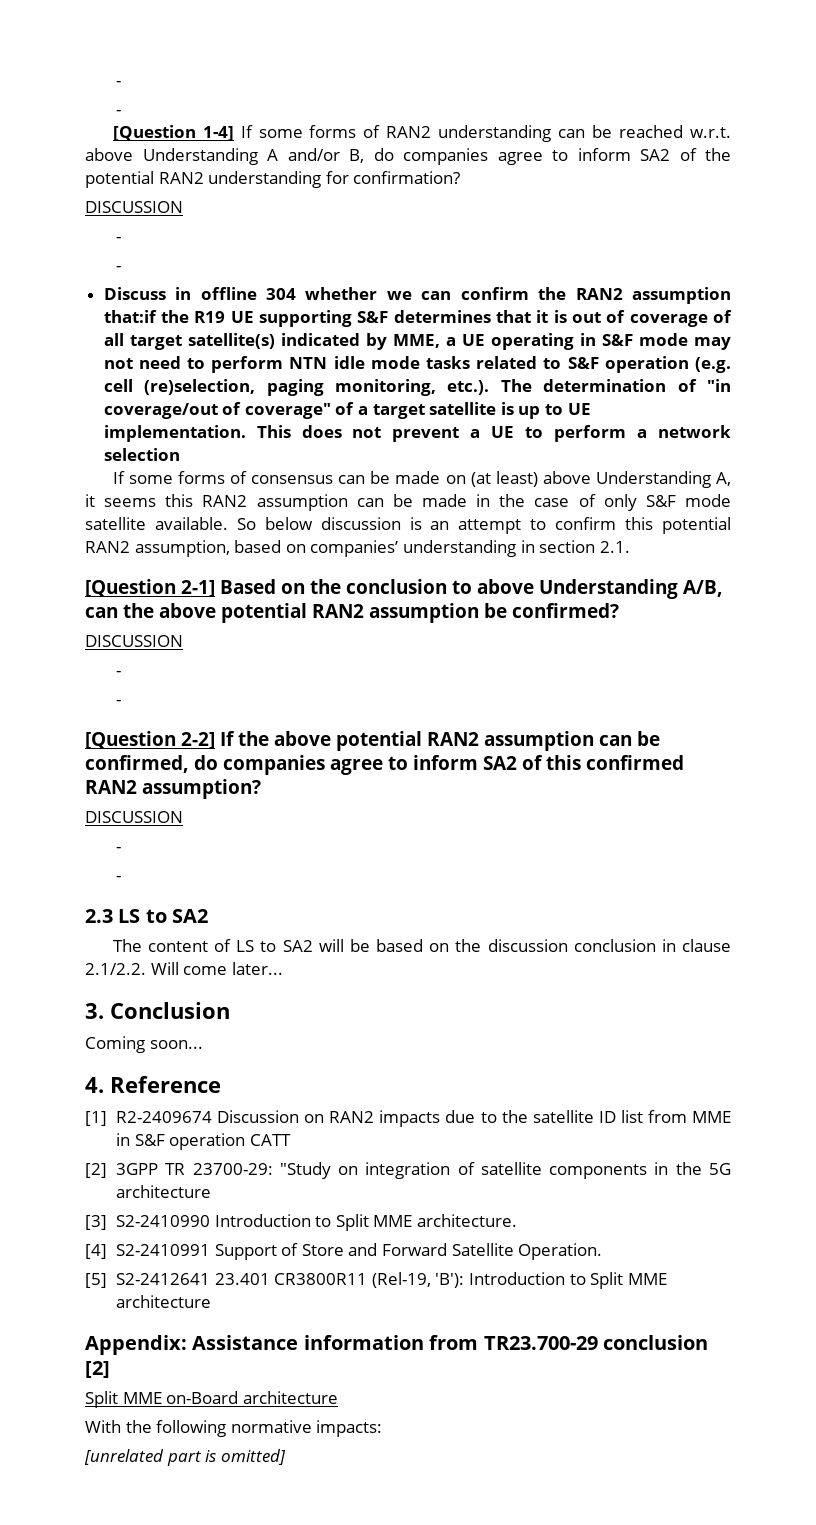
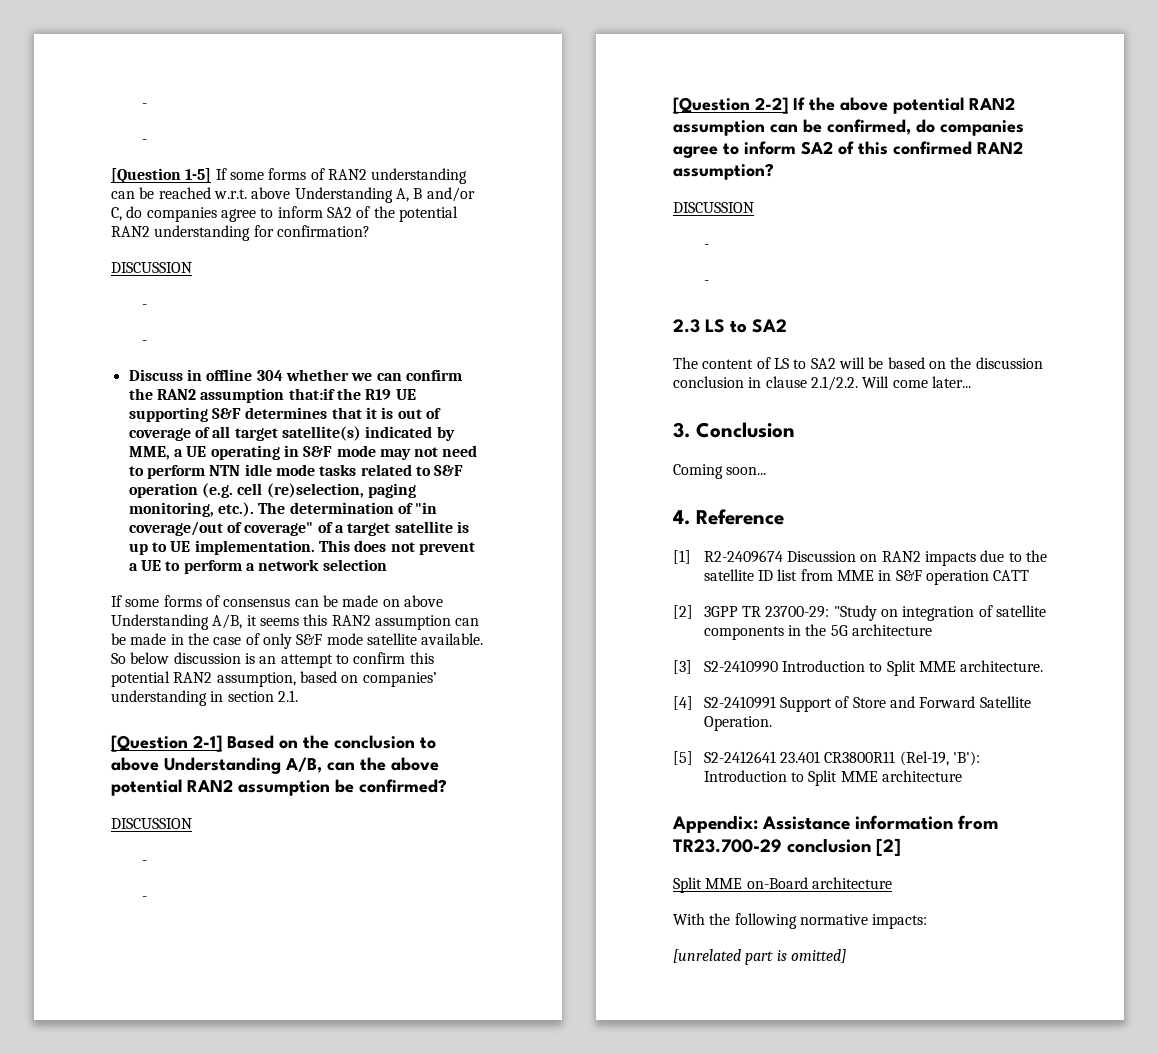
[116,81,122,86] [116,110,122,115] [112,125,234,141] - // - // [Question 1-4] -> [141,103,147,108] [141,139,147,144] [111,168,212,183] - // - // [Question 1-5]
[267,148,364,163] A and/or B, -> [395,187,475,202] [111,207,122,221] A, B and/or C,
[470,471,731,488] (at least) above Understanding A, -> [403,595,443,607] [111,614,243,630] above Understanding A/B,

